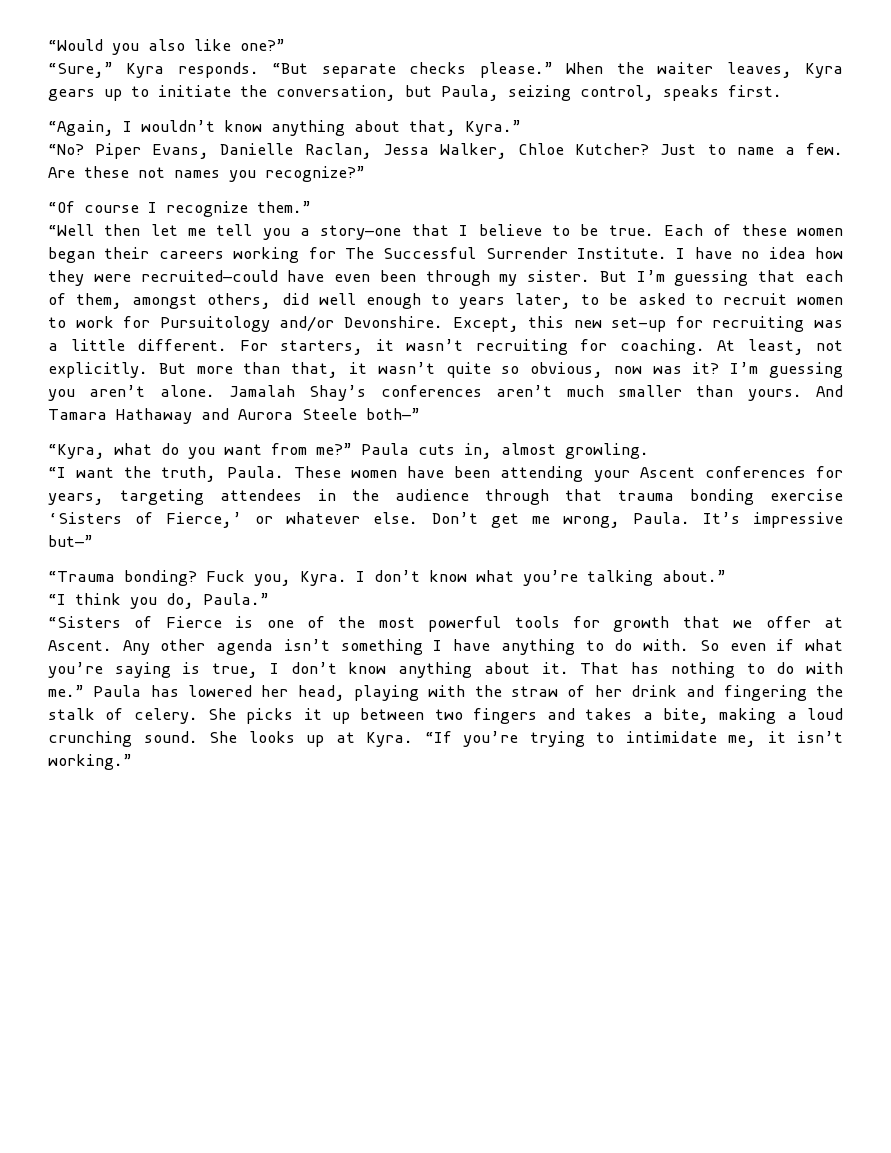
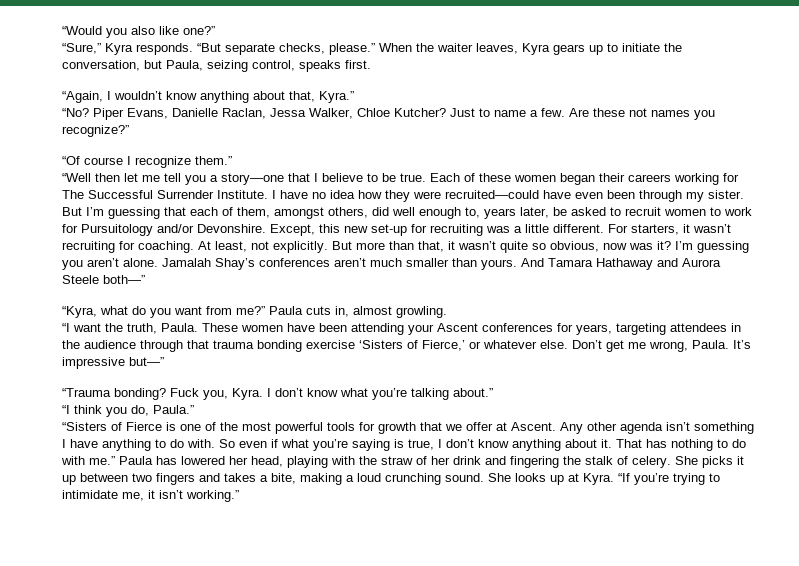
[409,62,467,74] checks -> [279,43,325,54] checks,
[430,294,449,305] to -> [465,207,480,218] to,
[581,294,600,305] to -> (549, 212) none

